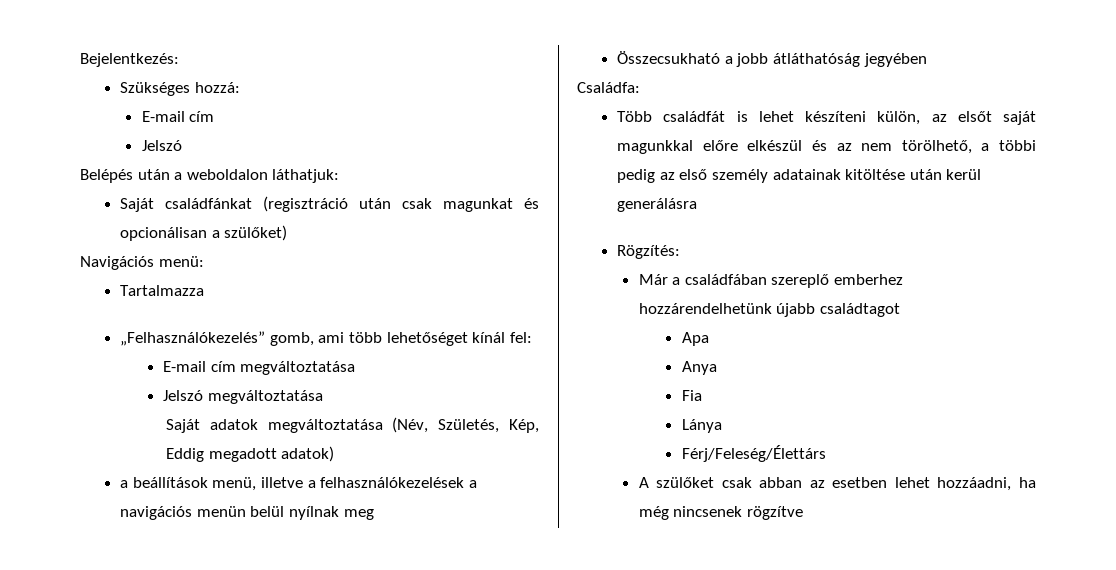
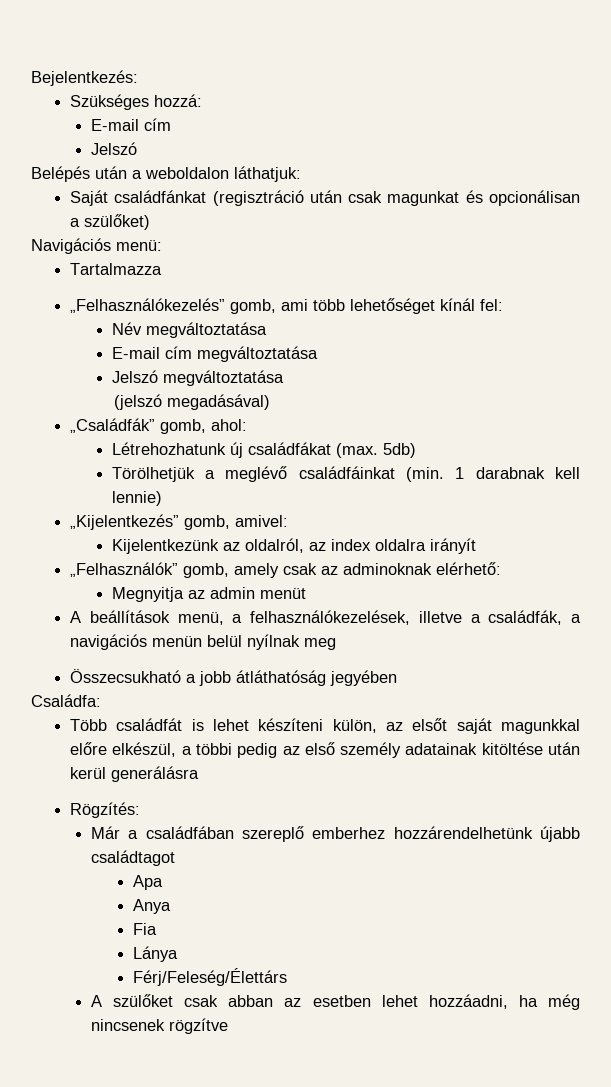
(532, 337) none -> [111,322,267,338] // Név megváltoztatása
[165,417,539,433] [165,446,335,462] [120,477,257,491] Saját adatok megváltoztatása (Név, Születés, Kép, Eddig megadott adatok) // a beállítások menü, -> [114,394,271,410] [70,418,248,434] [111,442,416,458] [111,466,580,482] [111,491,162,506] [70,514,289,530] [111,538,476,554] [70,562,502,578] [111,587,306,602] [70,610,411,625] (jelszó megadásával) // „Családfák” gomb, ahol: // Létrehozhatunk új családfákat (max. 5db) // Törölhetjük a meglévő családfáinkat (min. 1 darabnak kell lennie) // „Kijelentkezés” gomb, amivel: // Kijelentkezünk az oldalról, az index oldalra irányít // „Felhasználók” gomb, amely csak az adminoknak elérhető: // Megnyitja az admin menüt // A beállítások menü, a felhasználókezelések,
[320,477,465,488] felhasználókezelések -> [488,610,563,625] családfák,
[747,140,972,154] elkészül és az nem törölhető, -> [112,742,177,757] elkészül,

